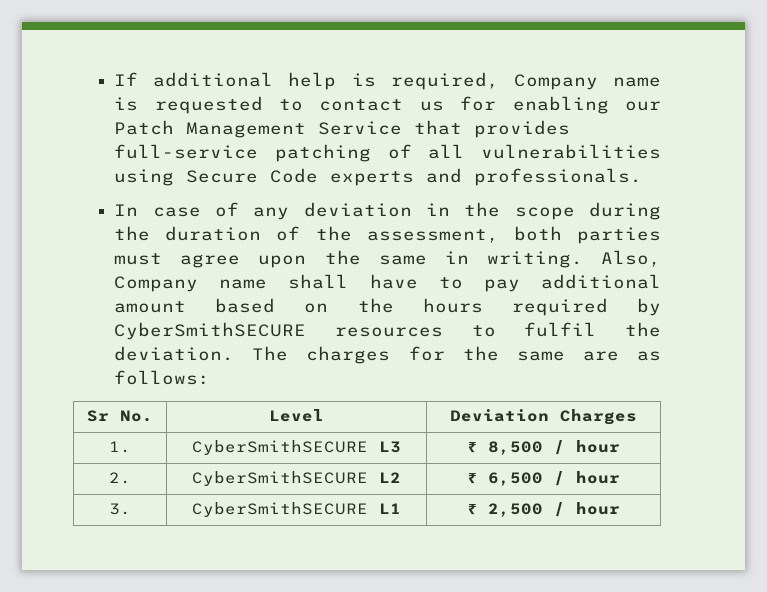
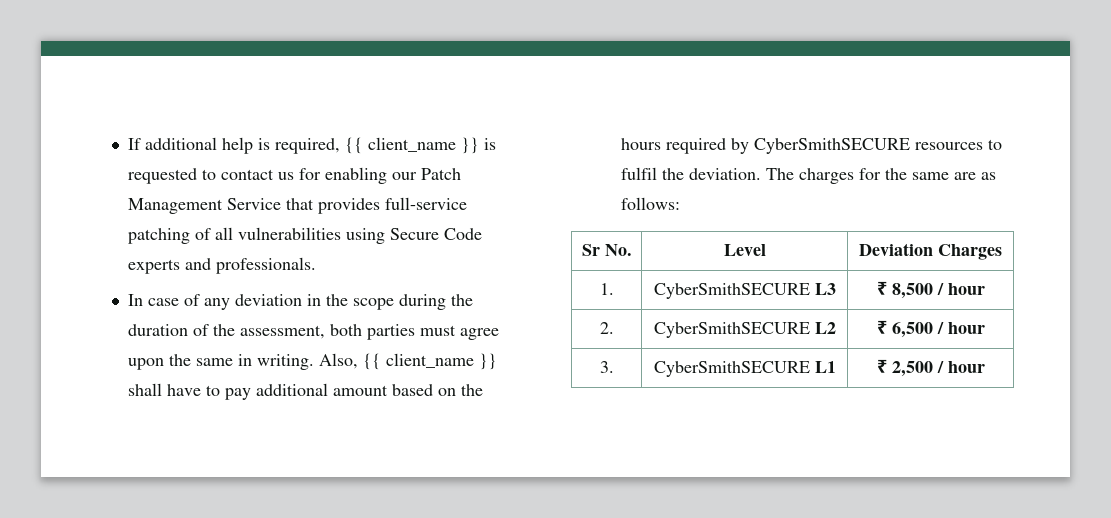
[513,74,661,90] Company name -> [345,137,480,154] {{ client_name }}
[114,276,268,292] Company name -> [363,353,498,370] {{ client_name }}

